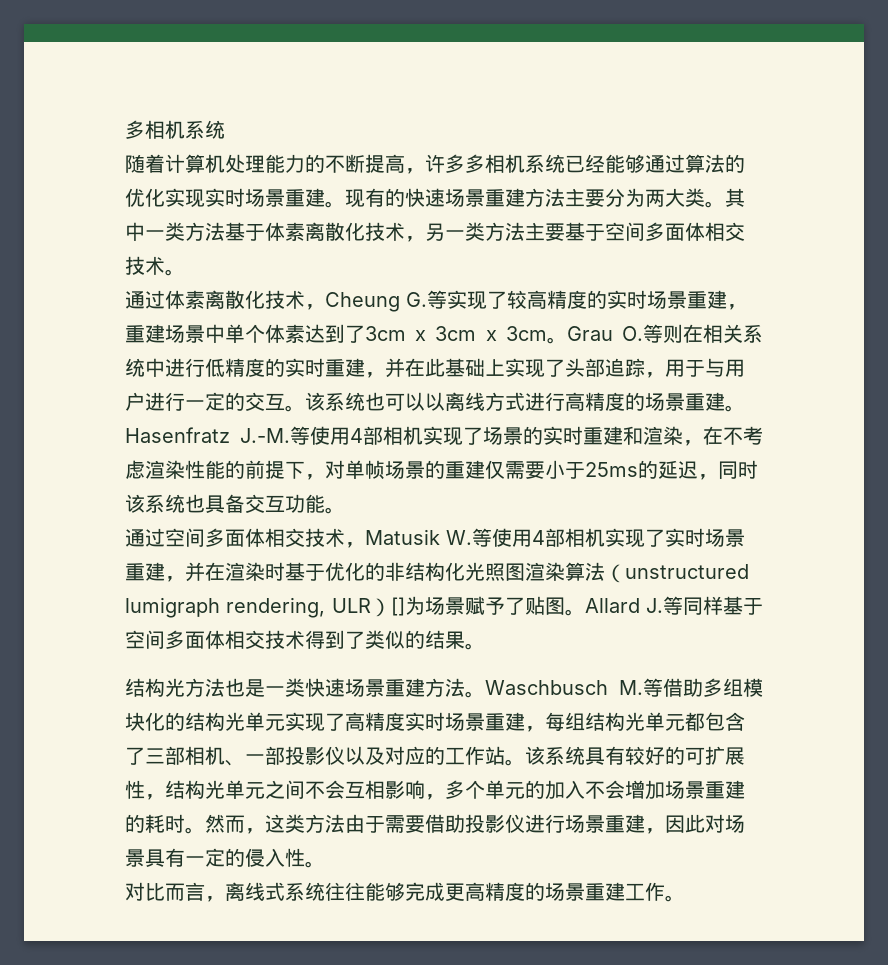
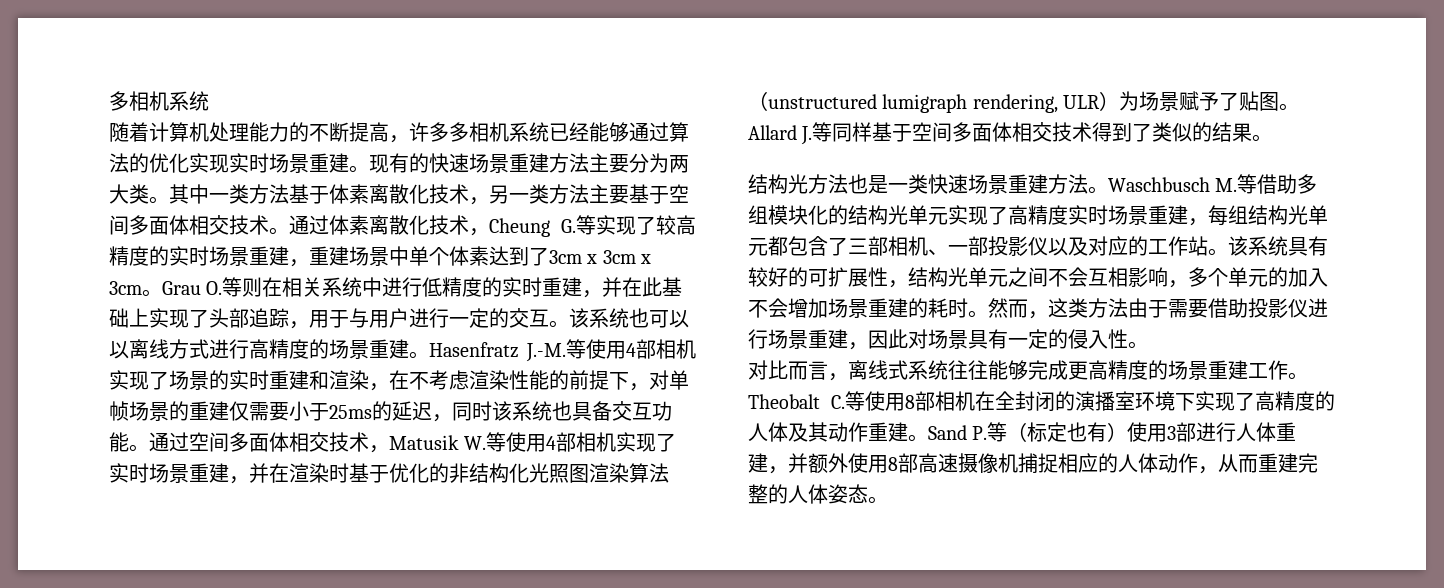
(185, 272) // -> (289, 231) none
(345, 510) // -> (149, 448) none
[390,597,405,616] [] -> (1120, 101) none
(685, 898) none -> [748,391,1335,412] [748,422,1297,442] [748,453,1318,474] [748,484,888,504] Theobalt C.等使用8部相机在全封闭的演播室环境下实现了高精度的人体及其动作重建。Sand P.等（标定也有）使用3部进行人体重建，并额外使用8部高速摄像机捕捉相应的人体动作，从而重建完整的人体姿态。

